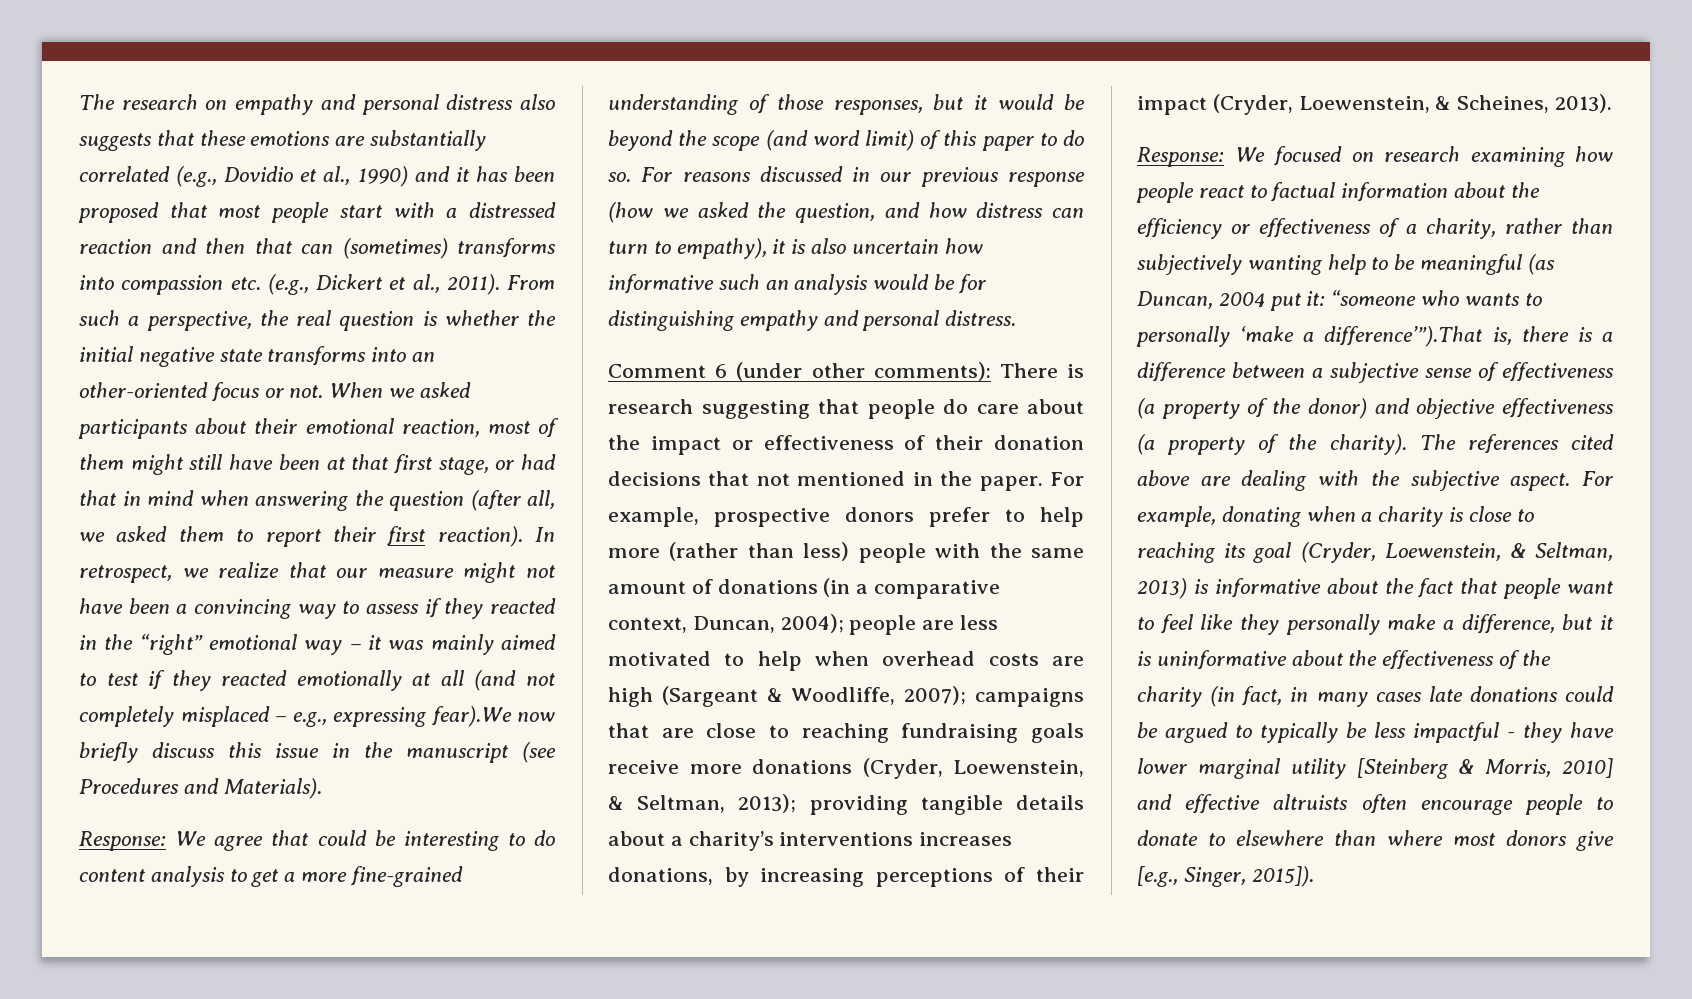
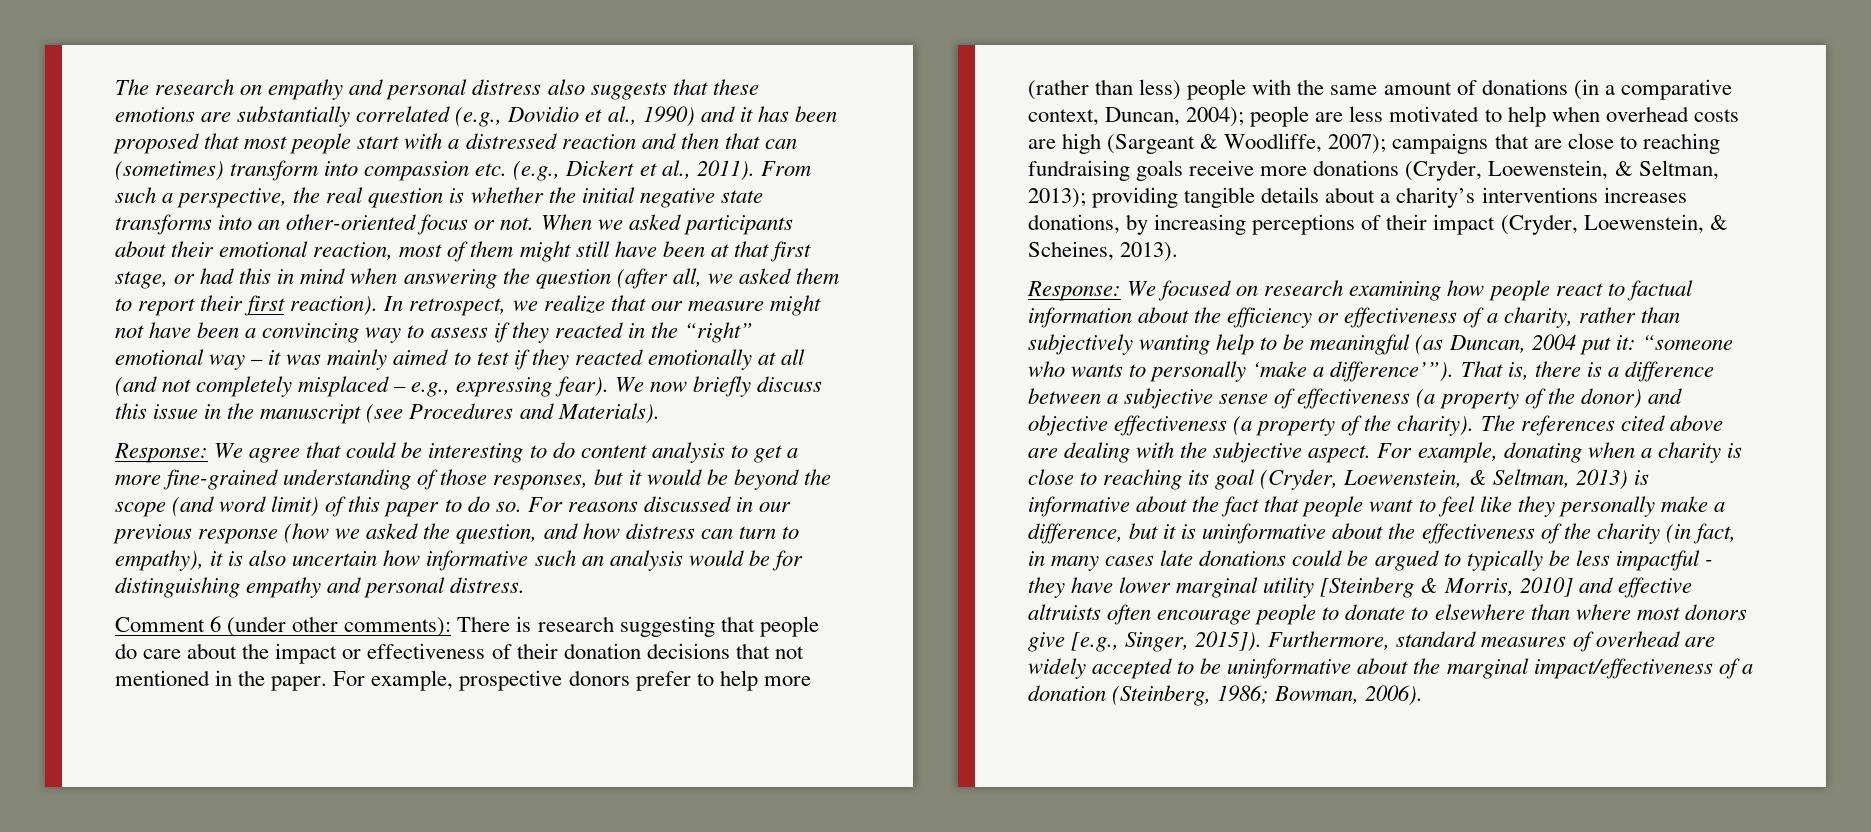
[457,238,556,258] transforms -> [230,160,319,181] transform
[79,490,117,506] that -> [239,268,272,284] this
[431,706,512,727] fear).We -> [554,376,644,397] fear). We
[1324,326,1484,347] difference’”).That -> [1330,361,1503,382] difference’”). That
(1314, 876) none -> [1268,631,1715,652] [1028,658,1753,679] [1028,685,1424,706] Furthermore, standard measures of overhead are widely accepted to be uninformative about the marginal impact/effectiveness of a donation (Steinberg, 1986; Bowman, 2006).

